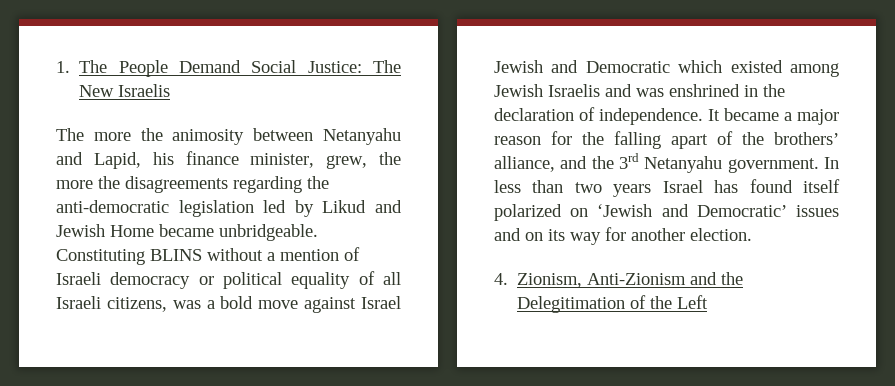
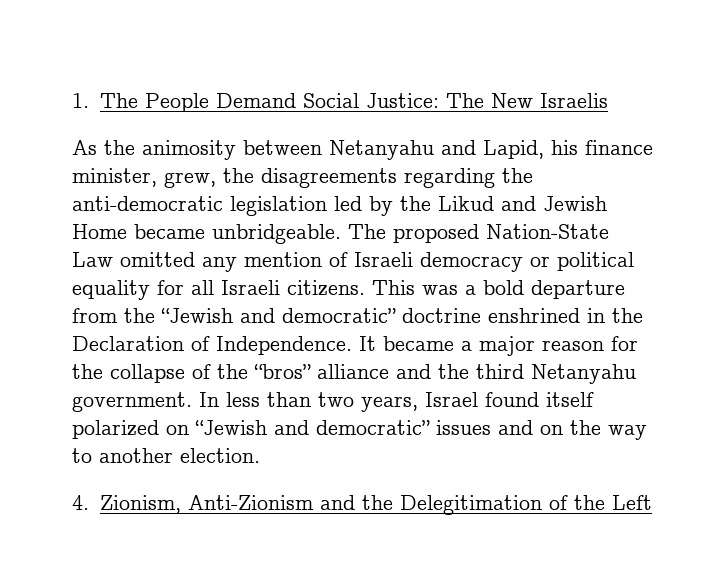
[56,128,131,141] The more -> [72,140,97,155] As
[56,176,120,189] more the -> (254, 175) none
(314, 208) none -> [400,196,431,211] the
[56,248,275,265] Constituting BLINS without a -> [348,224,609,243] [72,252,237,272] The proposed Nation-State Law omitted any
[358,271,375,285] of -> [157,280,184,295] for
[106,297,167,312] citizens, -> [287,280,415,296] citizens. This
[258,296,401,313] [494,60,839,77] [494,84,785,97] [494,107,703,125] move against Israel Jewish and Democratic which existed among Jewish Israelis and was enshrined in the declaration of independence. -> [531,280,625,299] [72,308,643,323] [72,336,352,355] departure from the “Jewish and democratic” doctrine enshrined in the Declaration of Independence.
[614,131,839,149] [494,153,639,172] falling apart of the brothers’ alliance, and the 3rd -> [110,364,524,383] collapse of the “bros” alliance and the third
[613,180,739,197] years Israel has -> [361,392,478,412] years, Israel
[597,204,839,217] [494,227,626,245] ‘Jewish and Democratic’ issues and on its way for -> [195,420,647,440] [72,448,92,463] “Jewish and democratic” issues and on the way to

